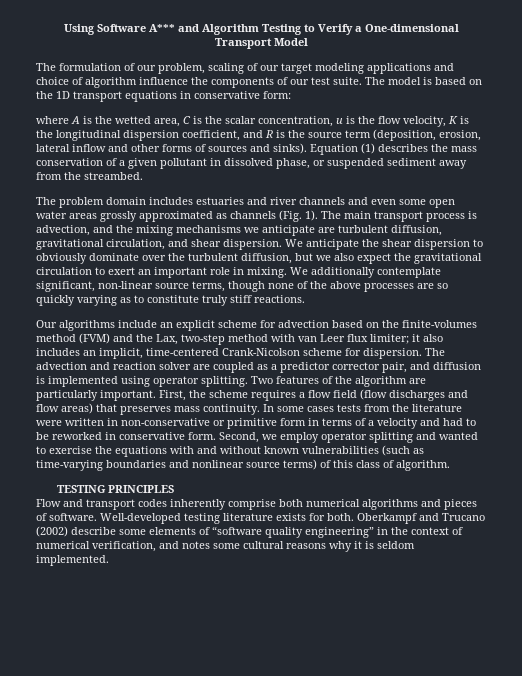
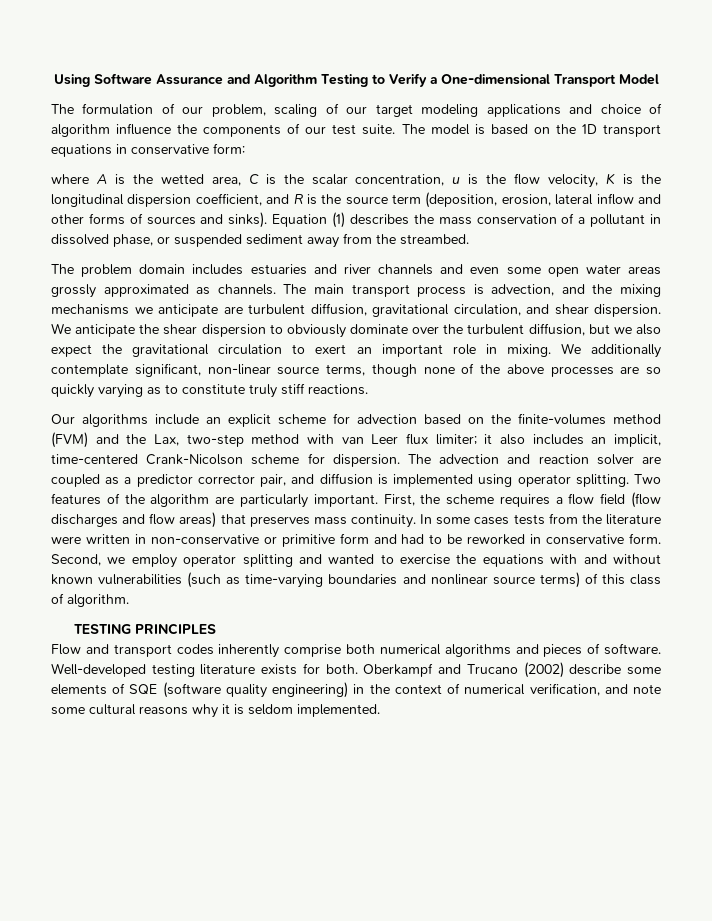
[148,24,175,32] A*** -> [155,74,223,85] Assurance
[128,158,157,169] given -> (586, 220) none
[230,210,318,222] channels (Fig. 1). -> [217,284,276,295] channels.
[308,418,418,429] in terms of a velocity -> (369, 538) none
[212,526,374,538] “software quality engineering” -> [129,682,349,698] SQE (software quality engineering)
[182,541,210,549] notes -> [633,684,661,694] note

